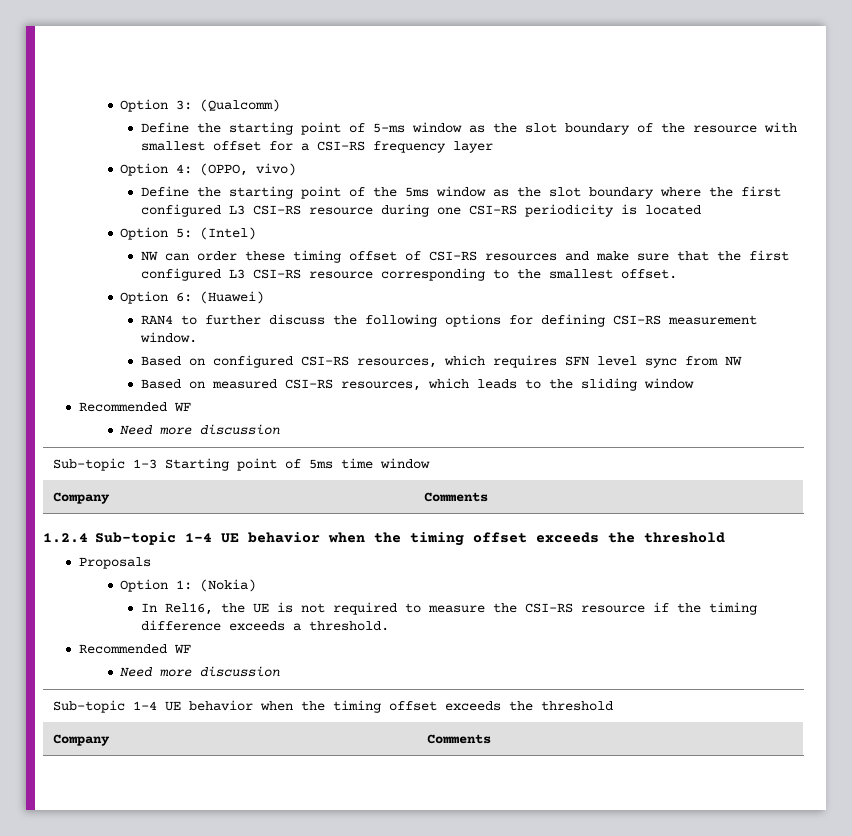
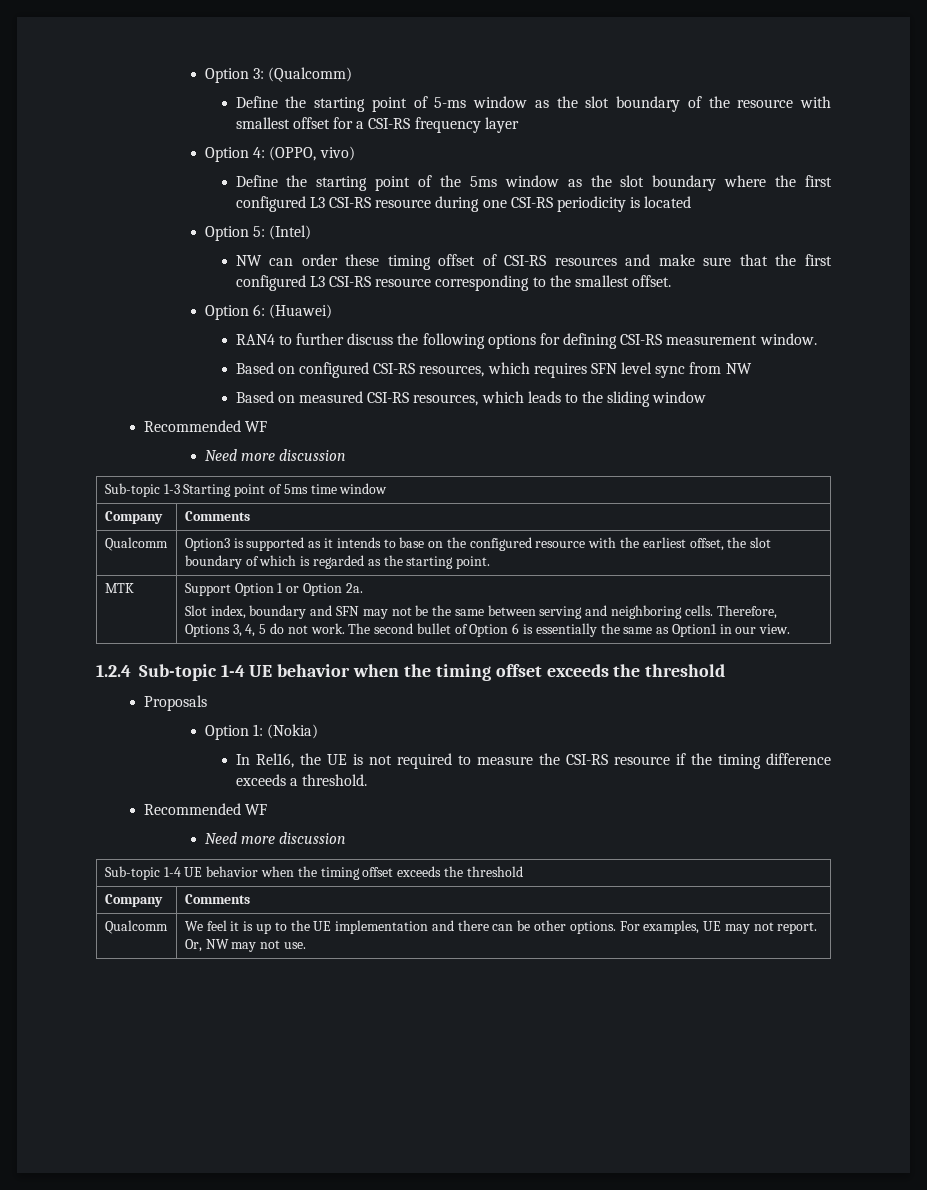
(488, 497) none -> [104,537,168,551] [184,537,772,551] [184,555,491,569] [104,583,134,593] [184,583,363,596] [184,605,777,619] [184,623,791,637] // Qualcomm | Option3 is supported as it intends to base on the configured resource with the earliest offset, the slot boundary of which is regarded as the starting point. // MTK | Support Option 1 or Option 2a. // Slot index, boundary and SFN may not be the same between serving and neighboring cells. Therefore, Options 3, 4, 5 do not work. The second bullet of Option 6 is essentially the same as Option1 in our view.
(491, 739) none -> [104,920,168,934] [184,920,818,934] [184,939,306,952] // Qualcomm | We feel it is up to the UE implementation and there can be other options. For examples, UE may not report. Or, NW may not use.

